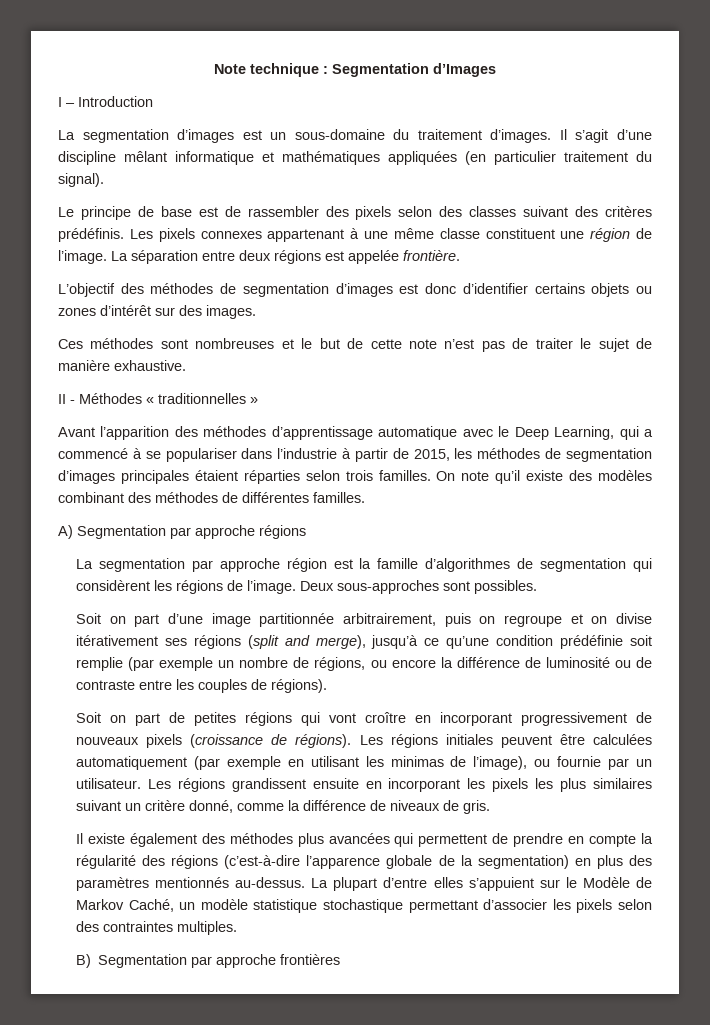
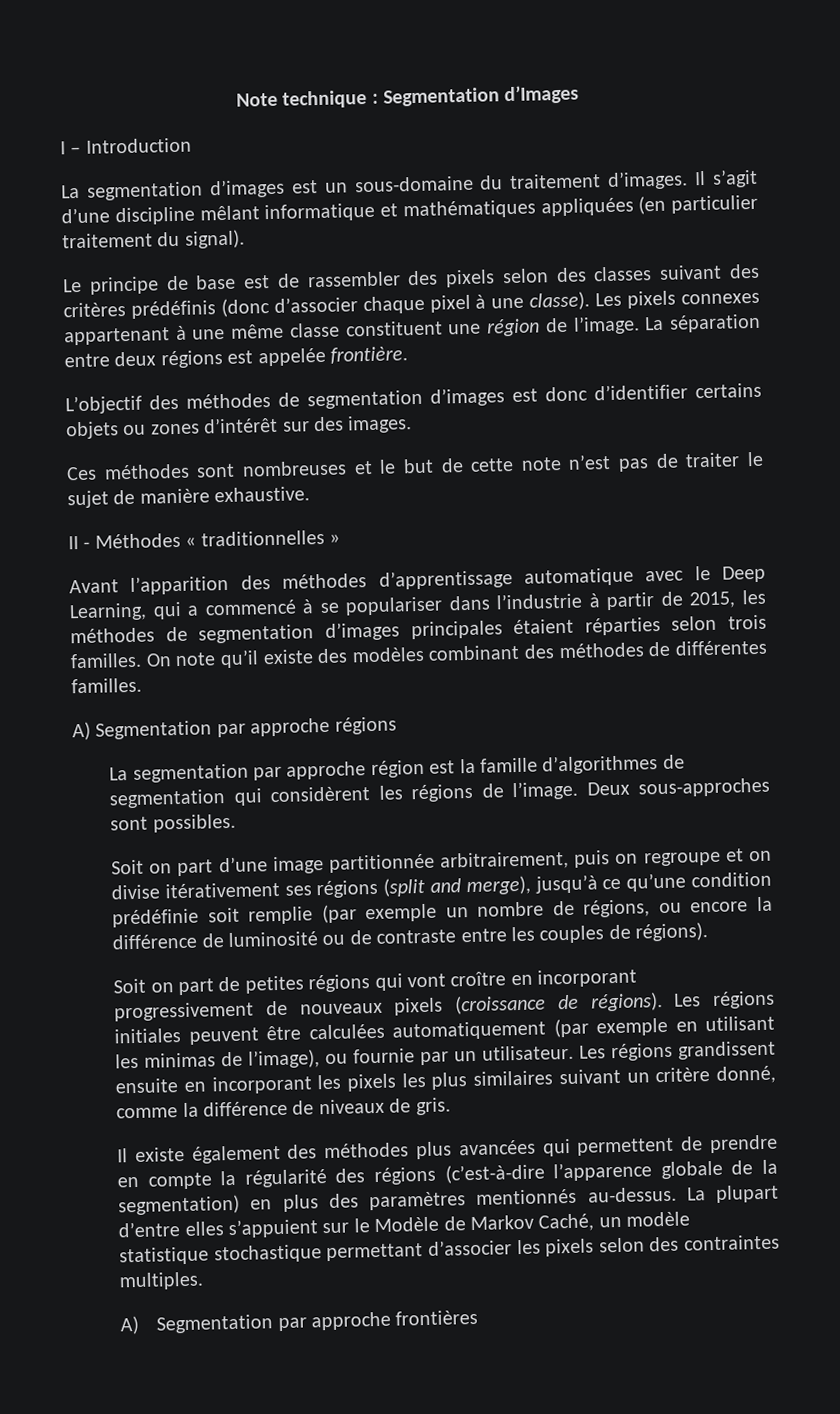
[58,228,124,242] prédéfinis. -> [130,291,591,319] prédéfinis (donc d’associer chaque pixel à une classe).
[76,954,92,968] B) -> [120,1315,140,1335] A)

